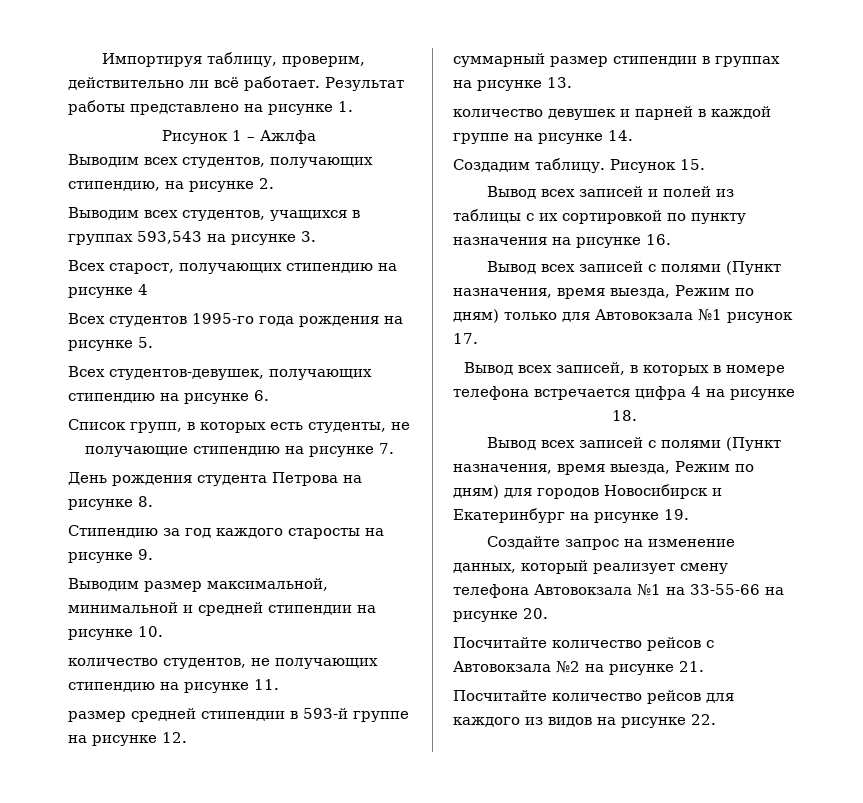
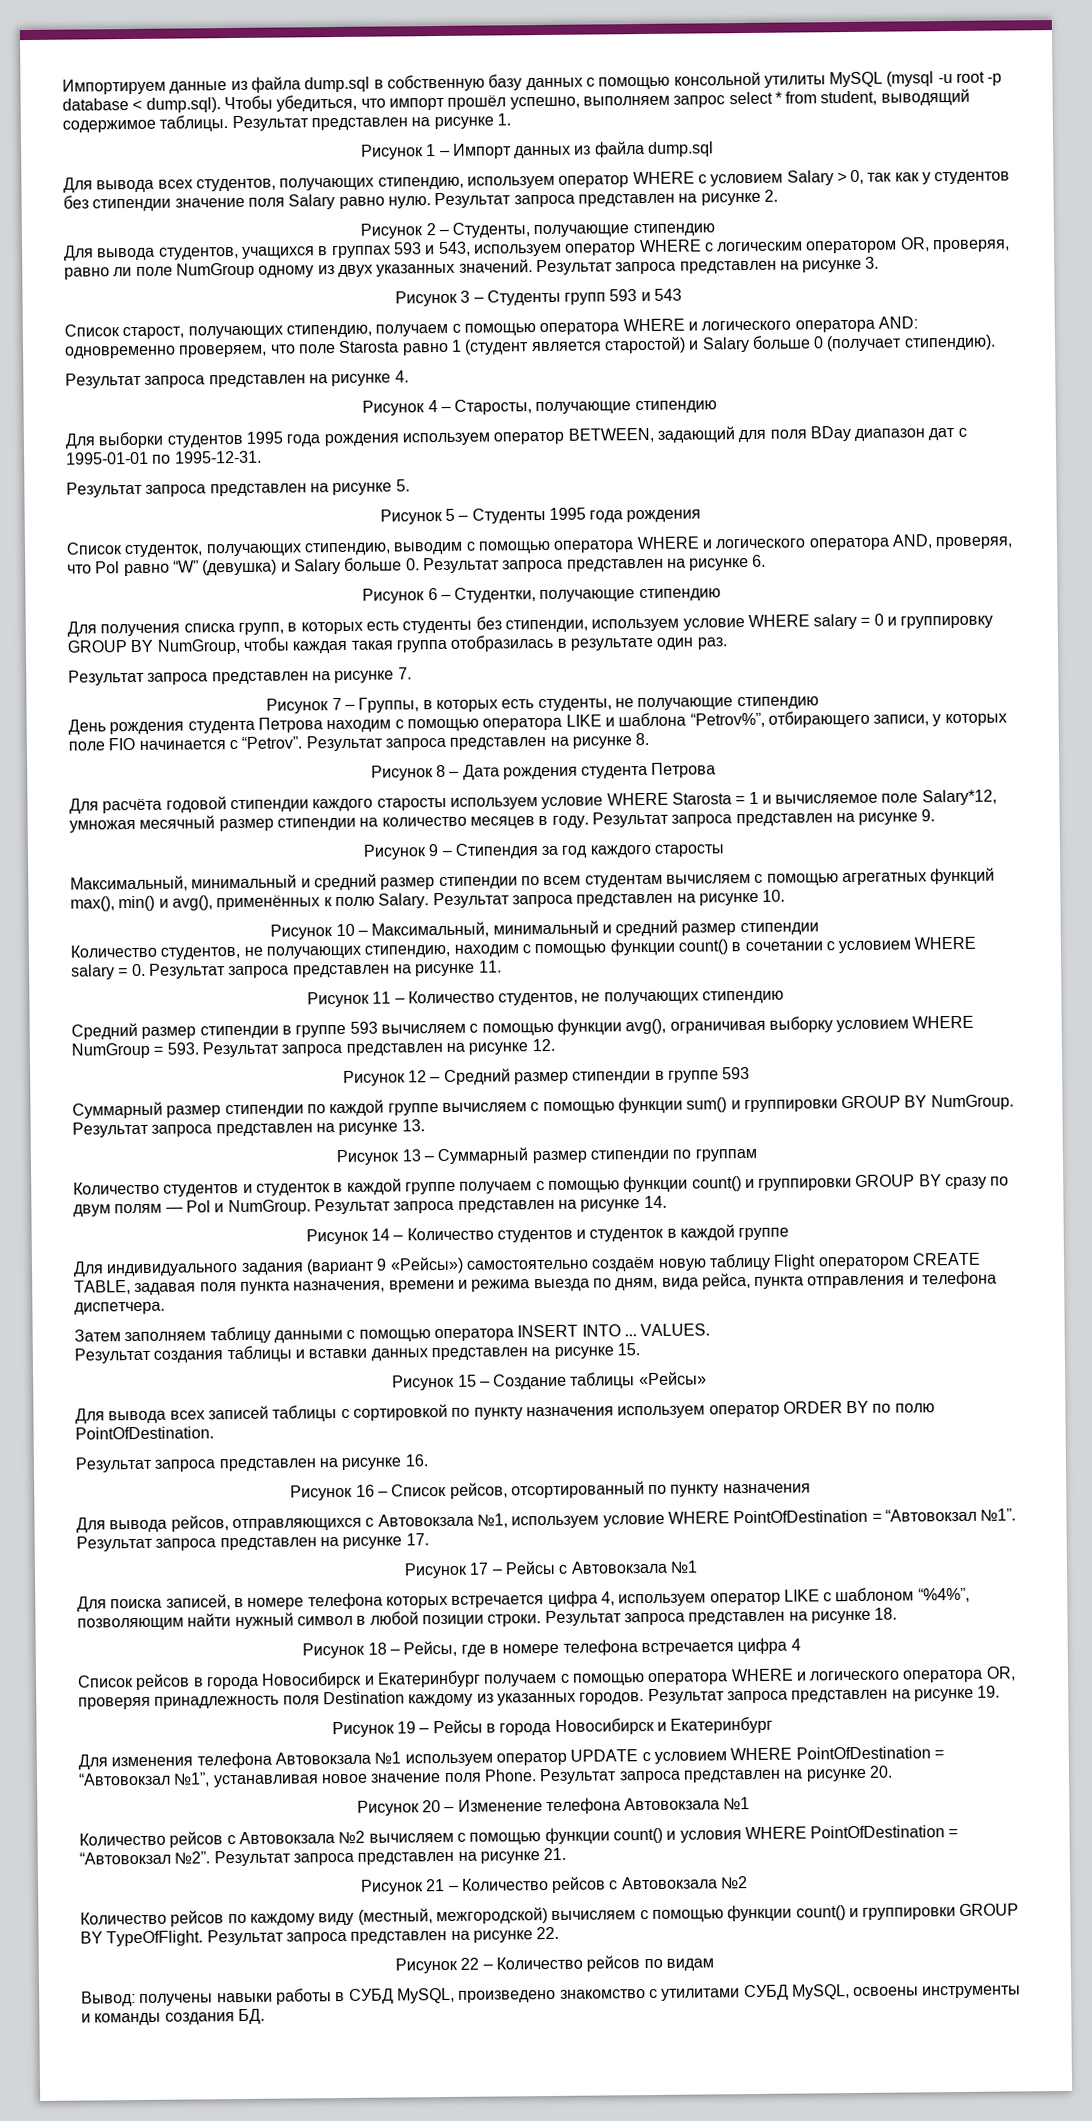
[101,52,365,67] [68,76,404,91] [68,100,239,115] Импортируя таблицу, проверим, действительно ли всё работает. Результат работы представлено -> [62,71,1003,95] [62,88,970,113] [62,115,408,133] Импортируем данные из файла dump.sql в собственную базу данных с помощью консольной утилиты MySQL (mysql -u root -p database < dump.sql). Чтобы убедиться, что импорт прошёл успешно, выполняем запрос select * from student, выводящий содержимое таблицы. Результат представлен
[260,130,316,144] [68,154,373,168] [68,178,274,192] [68,207,360,221] [68,231,316,245] [68,260,397,274] [68,284,148,298] [68,313,403,327] [68,337,153,351] [68,366,372,380] [68,390,269,404] [68,419,182,433] Ажлфа // Выводим всех студентов, получающих стипендию, на рисунке 2. // Выводим всех студентов, учащихся в группах 593,543 на рисунке 3. // Всех старост, получающих стипендию на рисунке 4 // Всех студентов 1995-го года рождения на рисунке 5. // Всех студентов-девушек, получающих стипендию на рисунке 6. // Список групп, -> [452,140,715,159] [63,169,1011,193] [63,189,778,212] [360,222,715,239] [64,237,1011,261] [64,256,880,280] [394,288,683,307] [64,316,918,340] [65,334,996,359] [65,370,409,389] [362,399,717,416] [65,425,967,449] [66,450,262,465] [66,479,410,498] [379,507,702,525] [66,534,1014,558] [67,554,767,577] [362,587,721,604] [67,613,994,637] [67,634,727,655] [68,667,412,686] [266,697,420,714] Импорт данных из файла dump.sql // Для вывода всех студентов, получающих стипендию, используем оператор WHERE с условием Salary > 0, так как у студентов без стипендии значение поля Salary равно нулю. Результат запроса представлен на рисунке 2. // Рисунок 2 – Студенты, получающие стипендию // Для вывода студентов, учащихся в группах 593 и 543, используем оператор WHERE с логическим оператором OR, проверяя, равно ли поле NumGroup одному из двух указанных значений. Результат запроса представлен на рисунке 3. // Рисунок 3 – Студенты групп 593 и 543 // Список старост, получающих стипендию, получаем с помощью оператора WHERE и логического оператора AND: одновременно проверяем, что поле Starosta равно 1 (студент является старостой) и Salary больше 0 (получает стипендию). // Результат запроса представлен на рисунке 4. // Рисунок 4 – Старосты, получающие стипендию // Для выборки студентов 1995 года рождения используем оператор BETWEEN, задающий для поля BDay диапазон дат с 1995-01-01 по 1995-12-31. // Результат запроса представлен на рисунке 5. // Рисунок 5 – Студенты 1995 года рождения // Список студенток, получающих стипендию, выводим с помощью оператора WHERE и логического оператора AND, проверяя, что Pol равно “W” (девушка) и Salary больше 0. Результат запроса представлен на рисунке 6. // Рисунок 6 – Студентки, получающие стипендию // Для получения списка групп, в которых есть студенты без стипендии, используем условие WHERE salary = 0 и группировку GROUP BY NumGroup, чтобы каждая такая группа отобразилась в результате один раз. // Результат запроса представлен на рисунке 7. // Рисунок 7 – Группы,
[284,443,394,457] на рисунке 7. -> (819, 703) none
[343,475,362,483] [68,496,153,510] [68,525,384,539] [68,549,153,563] [68,578,328,592] [68,602,376,616] [68,626,163,640] [68,658,378,669] [68,679,279,693] [68,708,409,722] [68,732,187,746] [453,53,780,67] [453,77,572,91] [453,106,771,120] [453,130,633,144] [453,158,705,173] [486,186,734,199] на рисунке 8. // Стипендию за год каждого старосты на рисунке 9. // Выводим размер максимальной, минимальной и средней стипендии на рисунке 10. // количество студентов, не получающих стипендию на рисунке 11. // размер средней стипендии в 593-й группе на рисунке 12. // суммарный размер стипендии в группах на рисунке 13. // количество девушек и парней в каждой группе на рисунке 14. // Создадим таблицу. Рисунок 15. // Вывод всех записей и полей из -> [326,710,1007,733] [68,732,650,752] [370,762,717,781] [69,789,997,814] [69,809,936,833] [362,843,726,860] [70,867,996,892] [70,889,786,912] [270,919,819,940] [70,936,977,960] [71,960,502,980] [306,990,785,1008] [71,1015,975,1040] [71,1038,555,1059] [342,1067,751,1086] [72,1094,1014,1119] [72,1119,425,1138] [336,1147,757,1166] [73,1174,1010,1197] [73,1195,667,1217] [305,1224,790,1245] [73,1252,981,1277] [74,1270,998,1296] [74,1301,165,1315] [74,1323,711,1344] [74,1343,640,1364] [392,1371,707,1391] [75,1405,269,1424] находим с помощью оператора LIKE и шаблона “Petrov%”, отбирающего записи, у которых поле FIO начинается с “Petrov”. Результат запроса представлен на рисунке 8. // Рисунок 8 – Дата рождения студента Петрова // Для расчёта годовой стипендии каждого старосты используем условие WHERE Starosta = 1 и вычисляемое поле Salary*12, умножая месячный размер стипендии на количество месяцев в году. Результат запроса представлен на рисунке 9. // Рисунок 9 – Стипендия за год каждого старосты // Максимальный, минимальный и средний размер стипендии по всем студентам вычисляем с помощью агрегатных функций max(), min() и avg(), применённых к полю Salary. Результат запроса представлен на рисунке 10. // Рисунок 10 – Максимальный, минимальный и средний размер стипендии // Количество студентов, не получающих стипендию, находим с помощью функции count() в сочетании с условием WHERE salary = 0. Результат запроса представлен на рисунке 11. // Рисунок 11 – Количество студентов, не получающих стипендию // Средний размер стипендии в группе 593 вычисляем с помощью функции avg(), ограничивая выборку условием WHERE NumGroup = 593. Результат запроса представлен на рисунке 12. // Рисунок 12 – Средний размер стипендии в группе 593 // Суммарный размер стипендии по каждой группе вычисляем с помощью функции sum() и группировки GROUP BY NumGroup. Результат запроса представлен на рисунке 13. // Рисунок 13 – Суммарный размер стипендии по группам // Количество студентов и студенток в каждой группе получаем с помощью функции count() и группировки GROUP BY сразу по двум полям — Pol и NumGroup. Результат запроса представлен на рисунке 14. // Рисунок 14 – Количество студентов и студенток в каждой группе // Для индивидуального задания (вариант 9 «Рейсы») самостоятельно создаём новую таблицу Flight оператором CREATE TABLE, задавая поля пункта назначения, времени и режима выезда по дням, вида рейса, пункта отправления и телефона диспетчера. // Затем заполняем таблицу данными с помощью оператора INSERT INTO ... VALUES. // Результат создания таблицы и вставки данных представлен на рисунке 15. // Рисунок 15 – Создание таблицы «Рейсы» // Для вывода всех записей
[539,213,558,221] их -> (350, 1413) none
[552,234,671,248] [486,261,781,275] [453,285,754,299] [453,309,793,323] [453,333,478,344] [463,362,709,376] на рисунке 16. // Вывод всех записей с полями (Пункт назначения, время выезда, Режим по дням) только для Автовокзала №1 рисунок 17. // Вывод всех записей, в которых -> [617,1400,935,1419] [75,1426,214,1440] [75,1454,428,1473] [290,1481,811,1501] [76,1508,1017,1533] [76,1533,429,1552] [404,1560,698,1579] [77,1587,970,1612] [77,1607,898,1631] [302,1640,486,1659] используем оператор ORDER BY по полю PointOfDestination. // Результат запроса представлен на рисунке 16. // Рисунок 16 – Список рейсов, отсортированный по пункту назначения // Для вывода рейсов, отправляющихся с Автовокзала №1, используем условие WHERE PointOfDestination = “Автовокзал №1”. Результат запроса представлен на рисунке 17. // Рисунок 17 – Рейсы с Автовокзала №1 // Для поиска записей, в номере телефона которых встречается цифра 4, используем оператор LIKE с шаблоном “%4%”, позволяющим найти нужный символ в любой позиции строки. Результат запроса представлен на рисунке 18. // Рисунок 18 – Рейсы, где
[706,389,795,400] [611,410,637,421] [486,437,781,451] [453,461,754,475] [453,484,722,499] [453,508,689,523] [486,536,735,550] [453,560,728,574] [453,584,784,598] [453,608,548,622] [453,637,714,651] [453,661,704,675] [453,690,734,704] [453,714,716,728] на рисунке 18. // Вывод всех записей с полями (Пункт назначения, время выезда, Режим по дням) для городов Новосибирск и Екатеринбург на рисунке 19. // Создайте запрос на изменение данных, который реализует смену телефона Автовокзала №1 на 33-55-66 на рисунке 20. // Посчитайте количество рейсов с Автовокзала №2 на рисунке 21. // Посчитайте количество рейсов для каждого из видов на рисунке 22. -> [77,1666,1016,1691] [78,1685,1001,1710] [331,1716,774,1738] [78,1746,944,1770] [78,1765,893,1788] [356,1797,751,1816] [79,1825,959,1848] [79,1847,567,1867] [359,1876,749,1895] [80,1903,1020,1927] [80,1926,560,1947] [395,1955,714,1974] [81,1984,1022,2007] [81,2008,265,2026] // Список рейсов в города Новосибирск и Екатеринбург получаем с помощью оператора WHERE и логического оператора OR, проверяя принадлежность поля Destination каждому из указанных городов. Результат запроса представлен на рисунке 19. // Рисунок 19 – Рейсы в города Новосибирск и Екатеринбург // Для изменения телефона Автовокзала №1 используем оператор UPDATE с условием WHERE PointOfDestination = “Автовокзал №1”, устанавливая новое значение поля Phone. Результат запроса представлен на рисунке 20. // Рисунок 20 – Изменение телефона Автовокзала №1 // Количество рейсов с Автовокзала №2 вычисляем с помощью функции count() и условия WHERE PointOfDestination = “Автовокзал №2”. Результат запроса представлен на рисунке 21. // Рисунок 21 – Количество рейсов с Автовокзала №2 // Количество рейсов по каждому виду (местный, межгородской) вычисляем с помощью функции count() и группировки GROUP BY TypeOfFlight. Результат запроса представлен на рисунке 22. // Рисунок 22 – Количество рейсов по видам // Вывод: получены навыки работы в СУБД MySQL, произведено знакомство с утилитами СУБД MySQL, освоены инструменты и команды создания БД.

